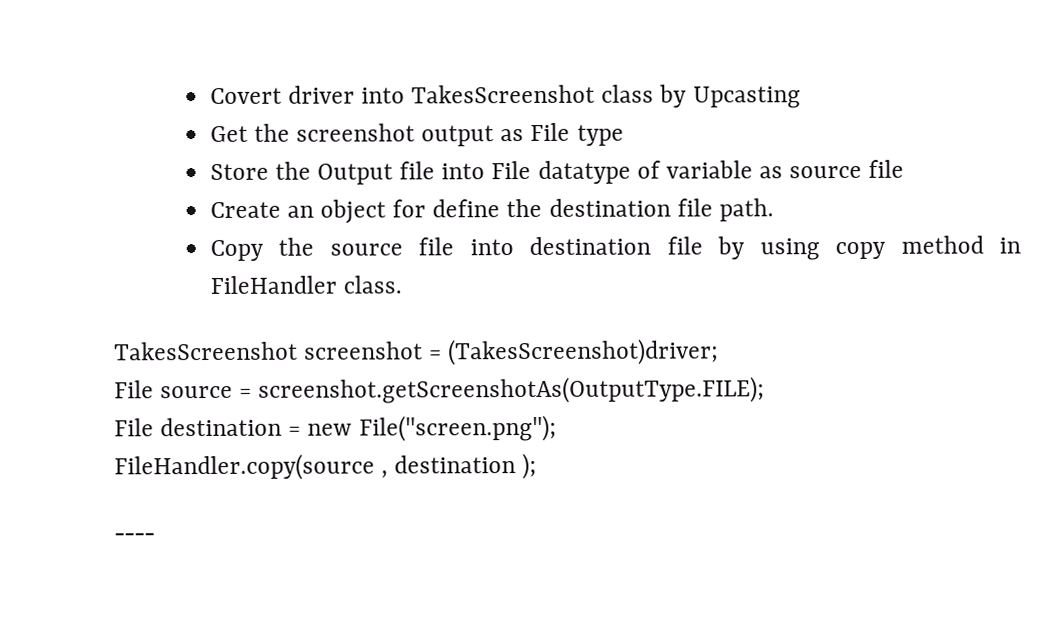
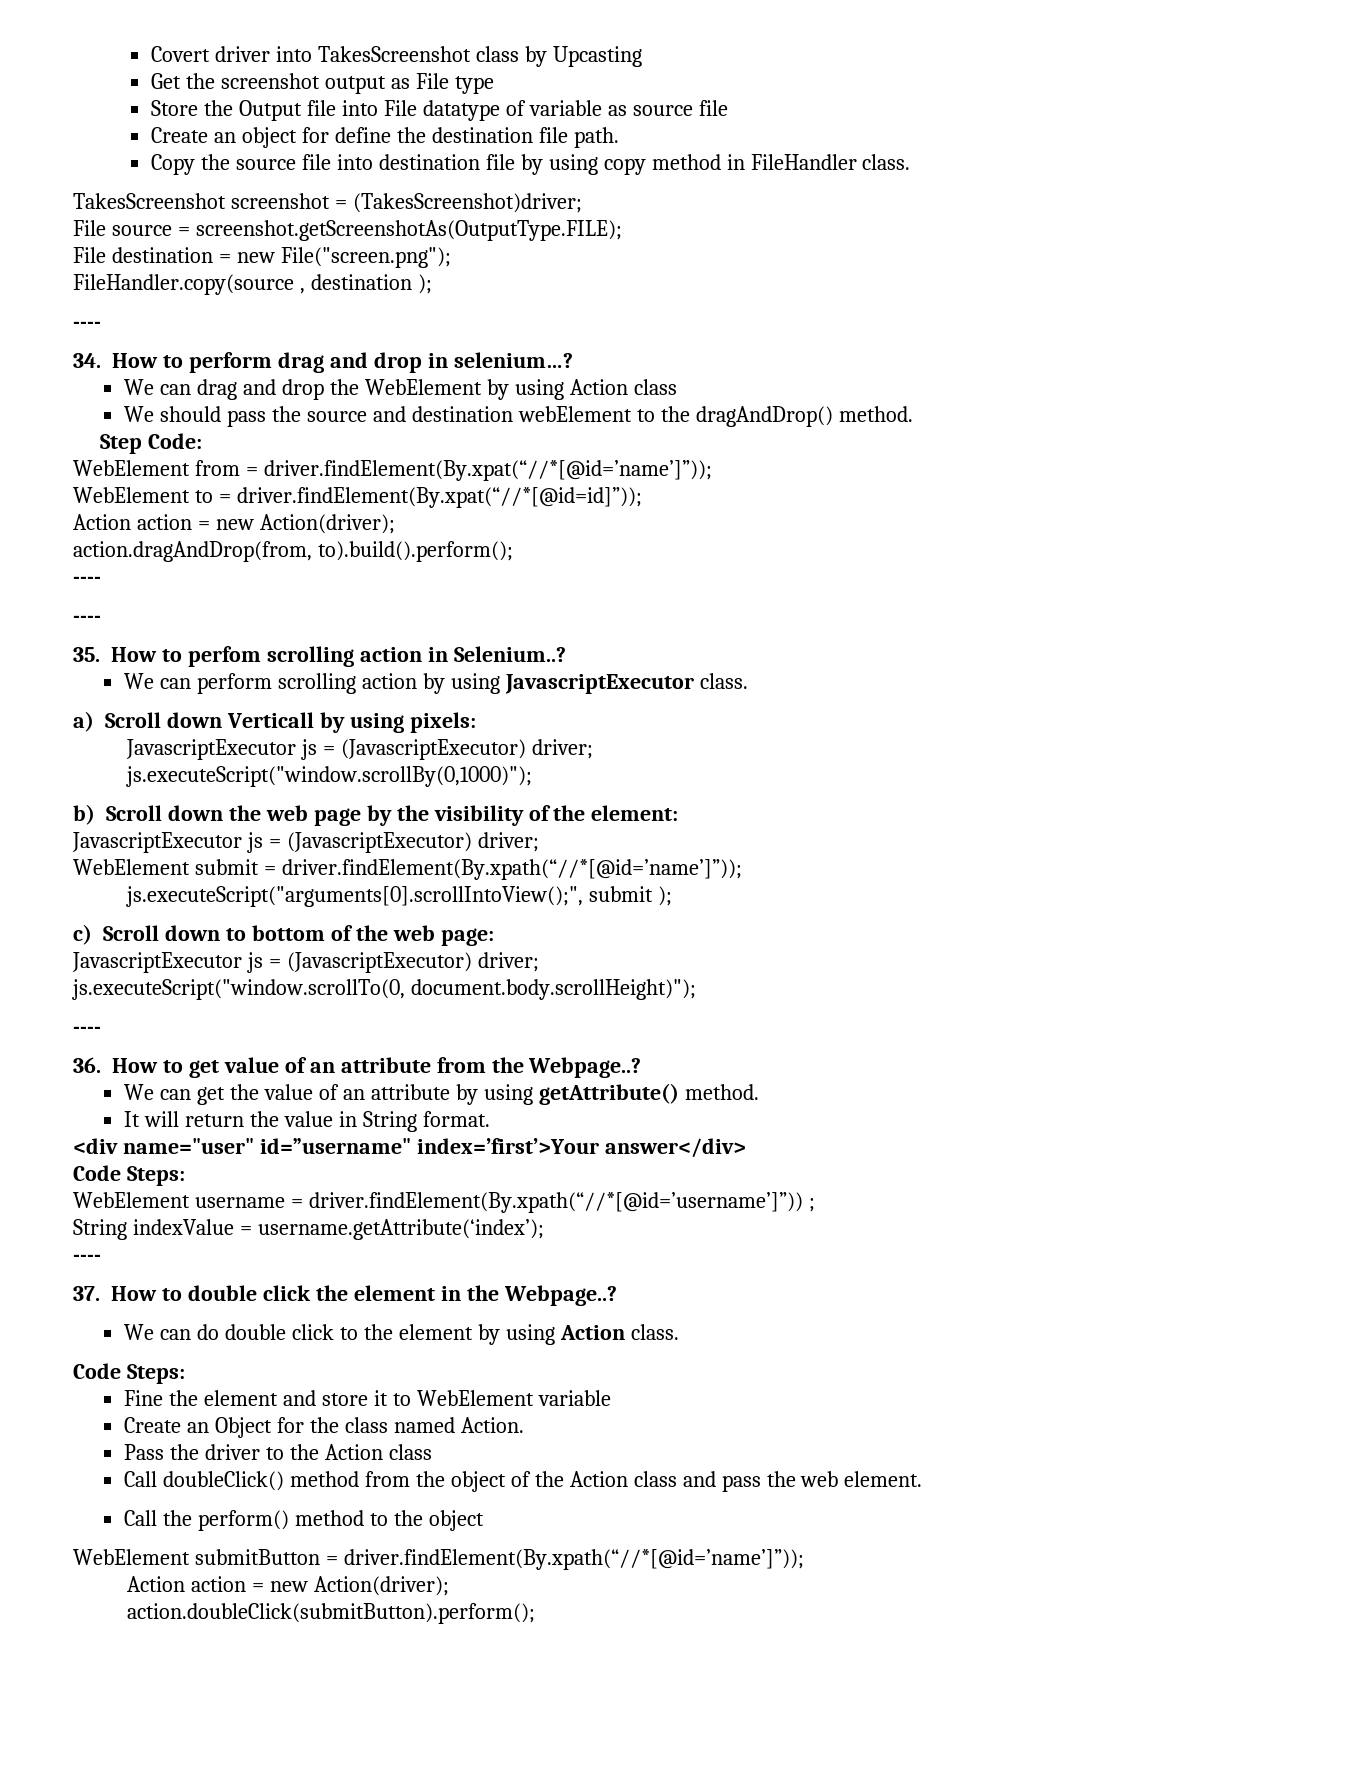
(155, 536) none -> [73,352,573,373] [124,379,677,400] [124,406,913,427] [100,433,202,454] [73,460,712,481] [73,487,642,508] [73,514,395,534] [73,541,513,562] [73,576,101,584] [73,615,101,623] [73,646,566,667] [124,673,748,694] [73,711,476,733] [126,739,593,760] [126,766,533,787] [73,804,679,826] [72,832,539,853] [73,859,742,880] [126,886,672,907] [73,924,494,946] [72,952,539,973] [72,979,696,1000] [73,1026,101,1034] [73,1057,642,1078] [124,1083,759,1105] [124,1111,490,1132] [73,1138,746,1158] [73,1165,185,1186] [73,1192,815,1213] [73,1219,544,1240] [73,1254,101,1262] [73,1285,617,1306] [124,1324,679,1345] [73,1363,185,1384] [124,1390,611,1406] [124,1417,524,1438] [124,1444,432,1460] [124,1471,923,1492] [124,1510,484,1531] [73,1549,804,1570] [127,1576,449,1596] [127,1603,536,1624] // 34. How to perform drag and drop in selenium…? // We can drag and drop the WebElement by using Action class // We should pass the source and destination webElement to the dragAndDrop() method. // Step Code: // WebElement from = driver.findElement(By.xpat(“//*[@id=’name’]”)); // WebElement to = driver.findElement(By.xpat(“//*[@id=id]”)); // Action action = new Action(driver); // action.dragAndDrop(from, to).build().perform(); // ---- // ---- // 35. How to perfom scrolling action in Selenium..? // We can perform scrolling action by using JavascriptExecutor class. // a) Scroll down Verticall by using pixels: // JavascriptExecutor js = (JavascriptExecutor) driver; // js.executeScript("window.scrollBy(0,1000)"); // b) Scroll down the web page by the visibility of the element: // JavascriptExecutor js = (JavascriptExecutor) driver; // WebElement submit = driver.findElement(By.xpath(“//*[@id=’name’]”)); // js.executeScript("arguments[0].scrollIntoView();", submit ); // c) Scroll down to bottom of the web page: // JavascriptExecutor js = (JavascriptExecutor) driver; // js.executeScript("window.scrollTo(0, document.body.scrollHeight)"); // ---- // 36. How to get value of an attribute from the Webpage..? // We can get the value of an attribute by using getAttribute() method. // It will return the value in String format. // <div name="user" id=”username" index=’first’>Your answer</div> // Code Steps: // WebElement username = driver.findElement(By.xpath(“//*[@id=’username’]”)) ; // String indexValue = username.getAttribute(‘index’); // ---- // 37. How to double click the element in the Webpage..? // We can do double click to the element by using Action class. // Code Steps: // Fine the element and store it to WebElement variable // Create an Object for the class named Action. // Pass the driver to the Action class // Call doubleClick() method from the object of the Action class and pass the web element. // Call the perform() method to the object // WebElement submitButton = driver.findElement(By.xpath(“//*[@id=’name’]”)); // Action action = new Action(driver); // action.doubleClick(submitButton).perform();

